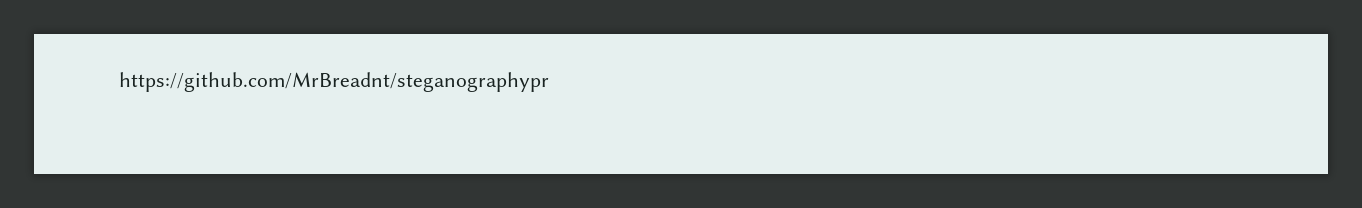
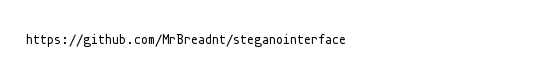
[119,72,549,92] https://github.com/MrBreadnt/steganographypr -> [26,34,346,47] https://github.com/MrBreadnt/steganointerface

